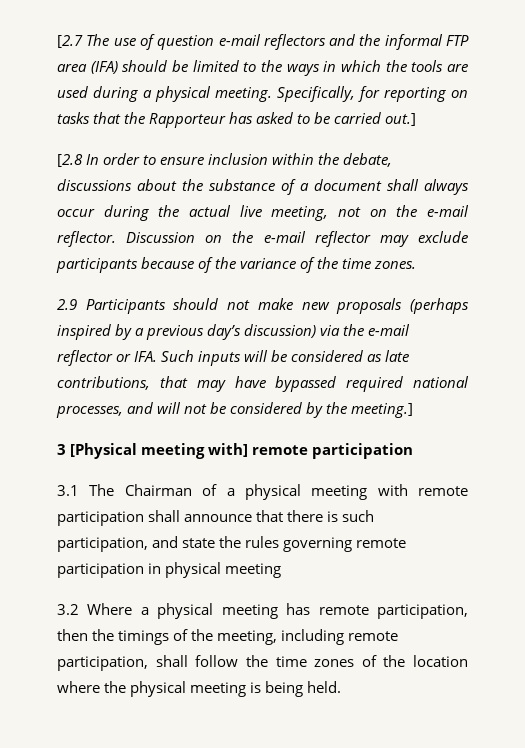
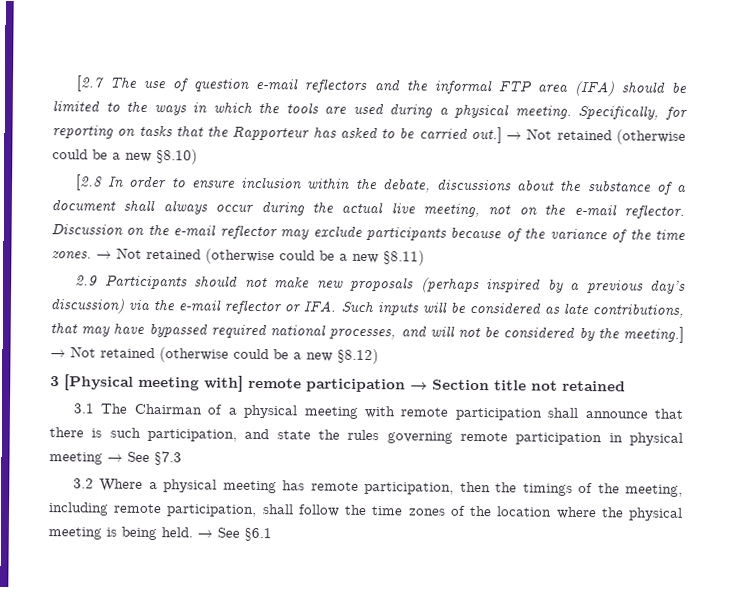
(417, 119) none -> [506,128,686,145] [52,149,198,165] → Not retained (otherwise could be a new §8.10)
(417, 265) none -> [96,247,425,266] → Not retained (otherwise could be a new §8.11)
(414, 410) none -> [50,346,379,365] → Not retained (otherwise could be a new §8.12)
(414, 451) none -> [410,379,626,392] → Section title not retained
(282, 570) none -> [107,451,182,466] → See §7.3
(342, 687) none -> [197,527,272,542] → See §6.1

